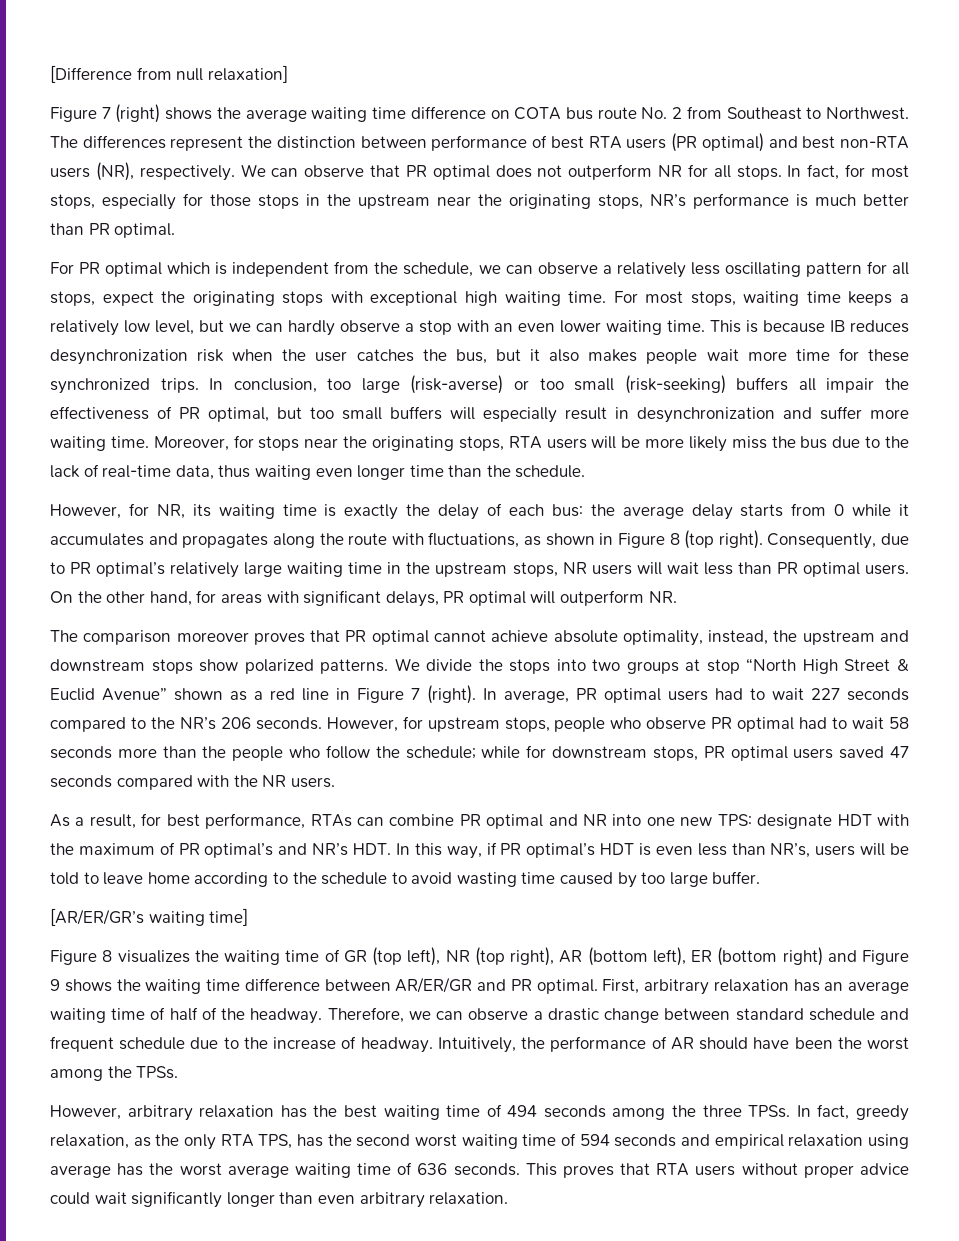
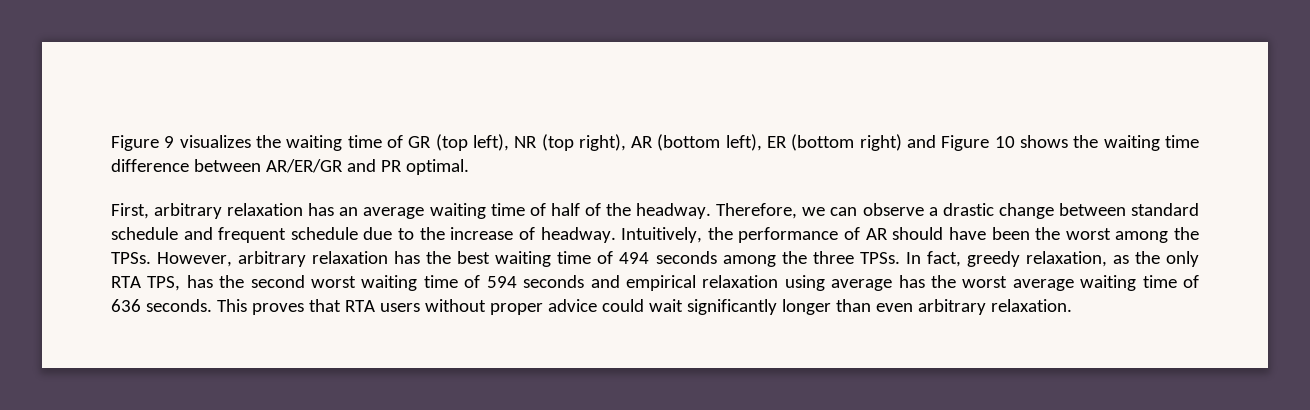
[50,65,288,83] [50,104,909,123] [50,133,910,152] [50,162,910,181] [50,193,909,210] [50,223,176,238] [50,261,909,278] [50,291,909,306] [50,320,909,336] [50,348,910,365] [50,375,909,394] [50,406,909,423] [50,435,910,452] [50,464,586,480] [50,503,909,520] [50,530,909,549] [50,562,910,578] [50,590,677,607] [50,630,910,646] [50,658,909,674] [50,685,909,704] [50,716,910,732] [50,745,910,761] [50,775,335,790] [50,813,910,829] [50,842,910,859] [50,871,761,888] [50,908,249,926] [50,950,113,965] [Difference from null relaxation] // Figure 7 (right) shows the average waiting time difference on COTA bus route No. 2 from Southeast to Northwest. The differences represent the distinction between performance of best RTA users (PR optimal) and best non-RTA users (NR), respectively. We can observe that PR optimal does not outperform NR for all stops. In fact, for most stops, especially for those stops in the upstream near the originating stops, NR’s performance is much better than PR optimal. // For PR optimal which is independent from the schedule, we can observe a relatively less oscillating pattern for all stops, expect the originating stops with exceptional high waiting time. For most stops, waiting time keeps a relatively low level, but we can hardly observe a stop with an even lower waiting time. This is because IB reduces desynchronization risk when the user catches the bus, but it also makes people wait more time for these synchronized trips. In conclusion, too large (risk-averse) or too small (risk-seeking) buffers all impair the effectiveness of PR optimal, but too small buffers will especially result in desynchronization and suffer more waiting time. Moreover, for stops near the originating stops, RTA users will be more likely miss the bus due to the lack of real-time data, thus waiting even longer time than the schedule. // However, for NR, its waiting time is exactly the delay of each bus: the average delay starts from 0 while it accumulates and propagates along the route with fluctuations, as shown in Figure 8 (top right). Consequently, due to PR optimal’s relatively large waiting time in the upstream stops, NR users will wait less than PR optimal users. On the other hand, for areas with significant delays, PR optimal will outperform NR. // The comparison moreover proves that PR optimal cannot achieve absolute optimality, instead, the upstream and downstream stops show polarized patterns. We divide the stops into two groups at stop “North High Street & Euclid Avenue” shown as a red line in Figure 7 (right). In average, PR optimal users had to wait 227 seconds compared to the NR’s 206 seconds. However, for upstream stops, people who observe PR optimal had to wait 58 seconds more than the people who follow the schedule; while for downstream stops, PR optimal users saved 47 seconds compared with the NR users. // As a result, for best performance, RTAs can combine PR optimal and NR into one new TPS: designate HDT with the maximum of PR optimal’s and NR’s HDT. In this way, if PR optimal’s HDT is even less than NR’s, users will be told to leave home according to the schedule to avoid wasting time caused by too large buffer. // [AR/ER/GR’s waiting time] // Figure 8 -> [111,135,175,151] Figure 9
[50,979,60,991] 9 -> [994,136,1015,148] 10
(598, 986) none -> (469, 167) //
(179, 1072) // -> (151, 258) none

